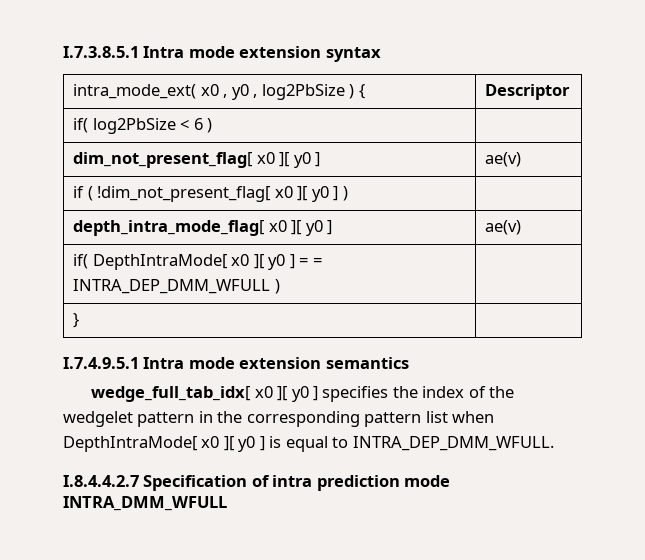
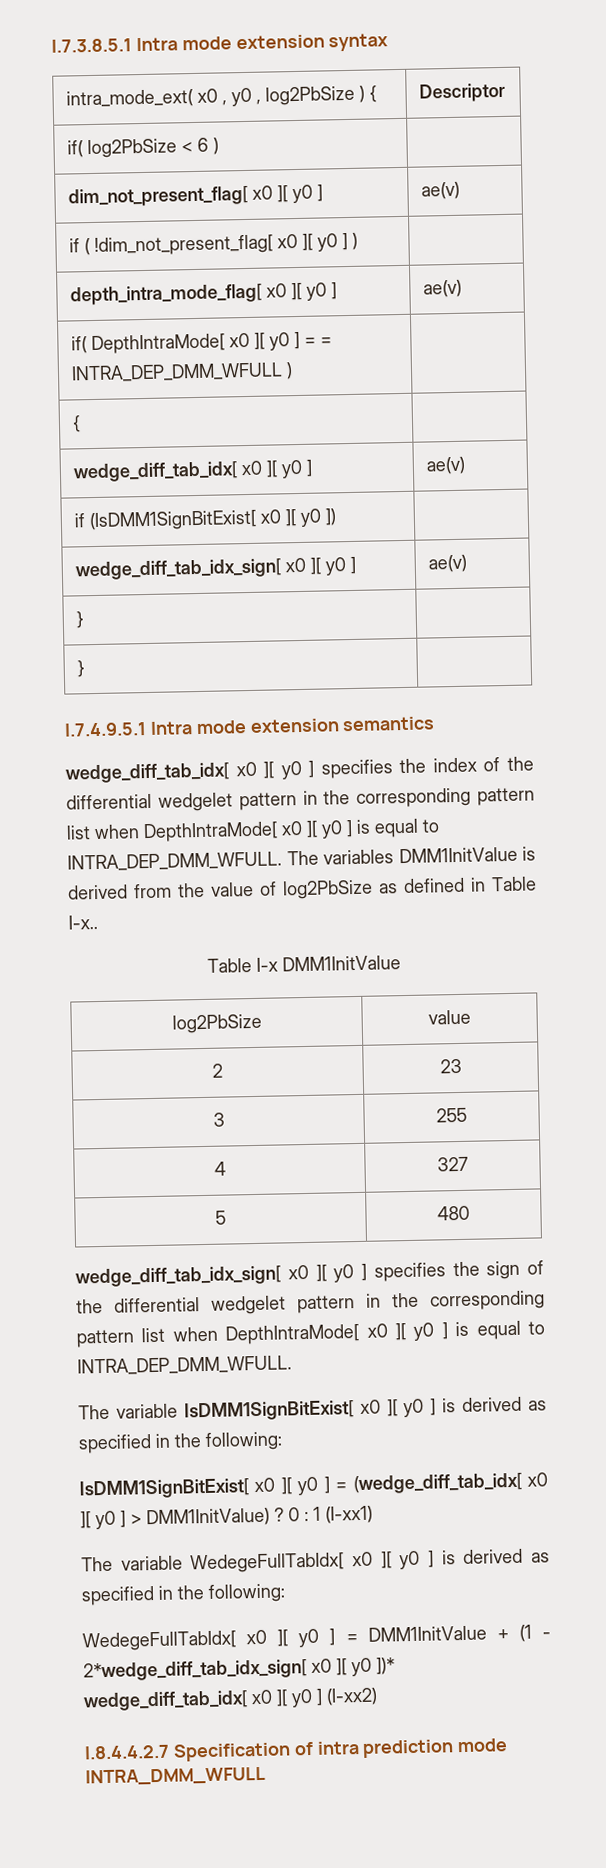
(280, 286) none -> [71,415,81,433] [72,459,313,483] [425,456,466,475] [73,508,337,532] [74,556,356,581] [427,554,467,573] [75,611,84,629] // { | // wedge_diff_tab_idx[ x0 ][ y0 ] | ae(v) // if (IsDMM1SignBitExist[ x0 ][ y0 ]) | // wedge_diff_tab_idx_sign[ x0 ][ y0 ] | ae(v) // } |
[91,386,252,402] wedge_full_tab_idx[ -> [65,762,229,784] wedge_diff_tab_idx[
(515, 392) none -> [66,787,535,812] [66,818,440,843] [67,846,536,872] [68,876,537,900] [68,915,98,930] [206,955,401,973] [171,1013,262,1034] [427,1009,471,1025] [212,1063,223,1078] [439,1058,462,1074] [212,1112,225,1127] [435,1107,467,1123] [213,1161,226,1176] [436,1156,468,1172] [215,1210,226,1225] [436,1205,470,1221] [75,1260,544,1288] [76,1297,200,1314] differential wedgelet pattern in the corresponding pattern list when DepthIntraMode[ x0 ][ y0 ] is equal to INTRA_DEP_DMM_WFULL. The variables DMM1InitValue is derived from the value of log2PbSize as defined in Table I-x.. // Table I-x DMM1InitValue // log2PbSize | value // 2 | 23 // 3 | 255 // 4 | 327 // 5 | 480 // wedge_diff_tab_idx_sign[ x0 ][ y0 ] specifies the sign of the differential
(554, 443) none -> [78,1396,548,1422] [78,1431,283,1454] [79,1472,548,1500] [80,1505,373,1530] [81,1548,551,1574] [81,1583,286,1606] [82,1624,551,1652] [83,1657,395,1682] [83,1687,378,1712] // The variable IsDMM1SignBitExist[ x0 ][ y0 ] is derived as specified in the following: // IsDMM1SignBitExist[ x0 ][ y0 ] = (wedge_diff_tab_idx[ x0 ][ y0 ] > DMM1InitValue) ? 0 : 1 (I-xx1) // The variable WedegeFullTabIdx[ x0 ][ y0 ] is derived as specified in the following: // WedegeFullTabIdx[ x0 ][ y0 ] = DMM1InitValue + (1 - 2*wedge_diff_tab_idx_sign[ x0 ][ y0 ])* wedge_diff_tab_idx[ x0 ][ y0 ] (I-xx2)

